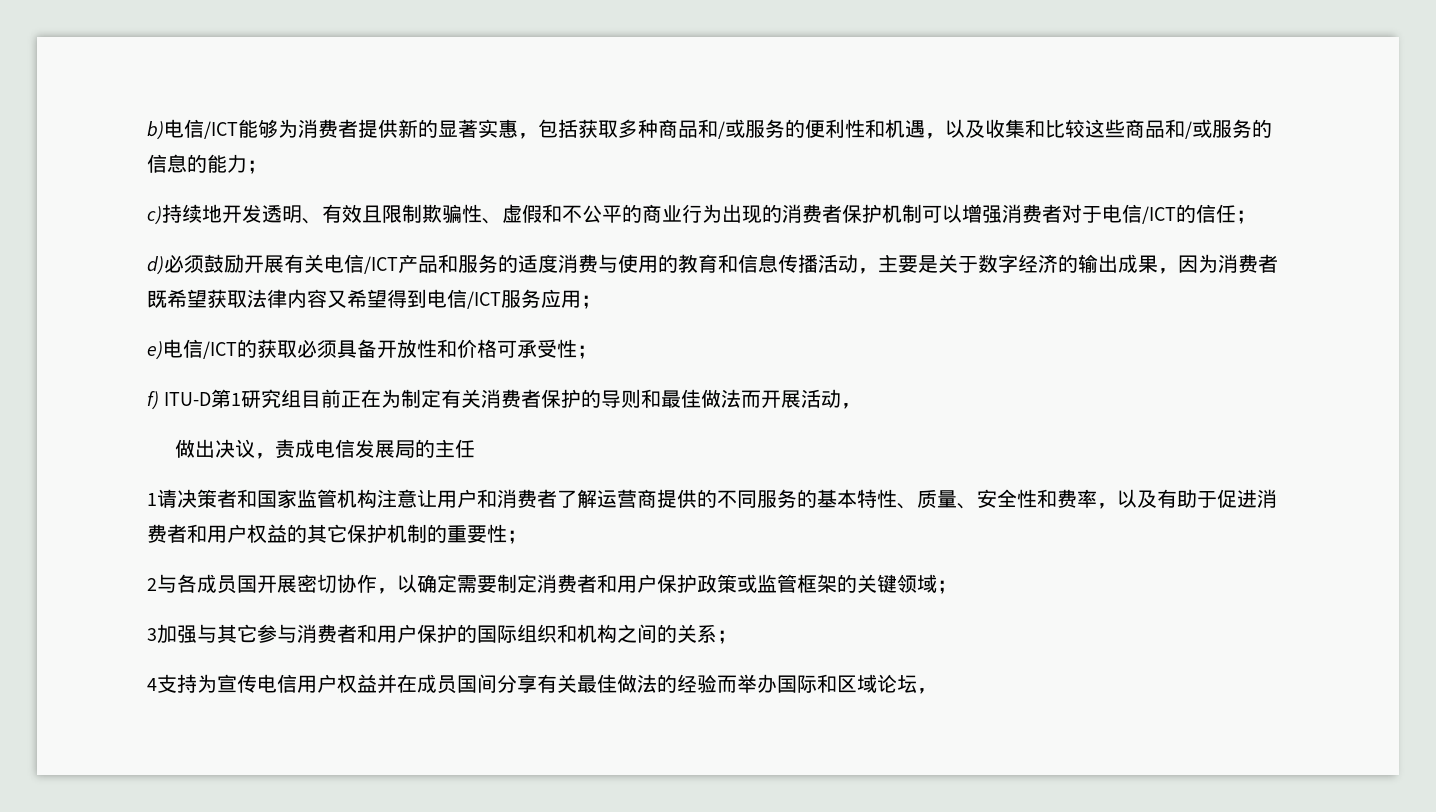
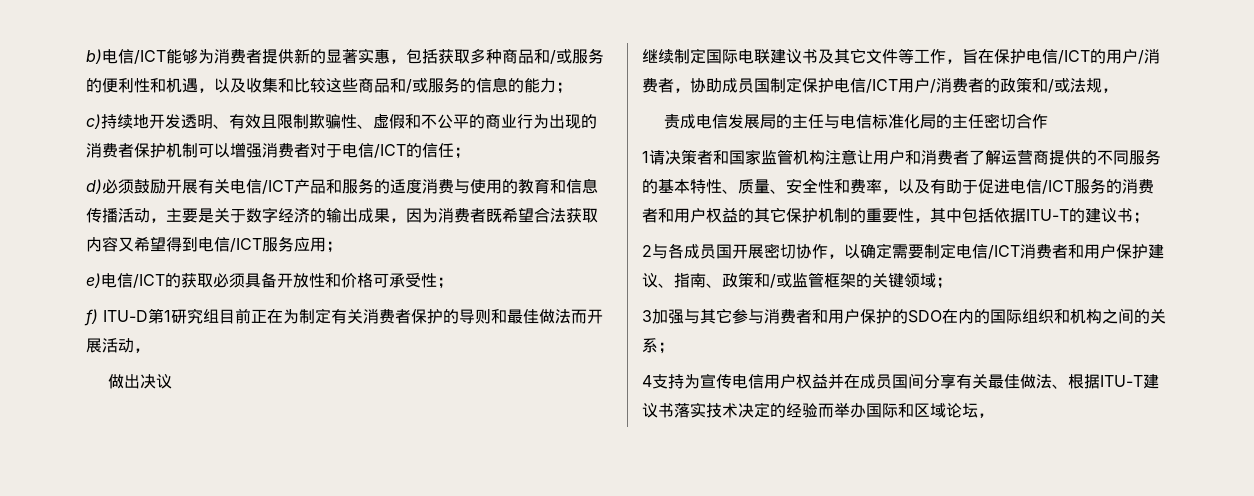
[207,289,287,308] 获取法律 -> [534,207,598,223] 合法获取
[255,453,276,459] ， -> [642,48,1160,64] [642,77,1118,93] // 继续制定国际电联建议书及其它文件等工作，旨在保护电信/ICT的用户/消费者，协助成员国制定保护电信/ICT用户/消费者的政策和/或法规， //
(476, 448) none -> [824,113,1049,129] 与电信标准化局的主任密切合作
(1257, 498) none -> [1010,178,1122,194] 电信/ICT服务的
(507, 533) none -> [914,207,1133,223] ，其中包括依据ITU-T的建议书
[537,574,737,593] 消费者和用户保护政策 -> [956,244,1164,259] [642,272,776,288] 电信/ICT消费者和用户保护建议、指南、政策和/
(477, 633) none -> [908,309,990,324] SDO在内的
(657, 683) none -> [1052,374,1159,389] [642,402,770,418] 、根据ITU-T建议书落实技术决定

